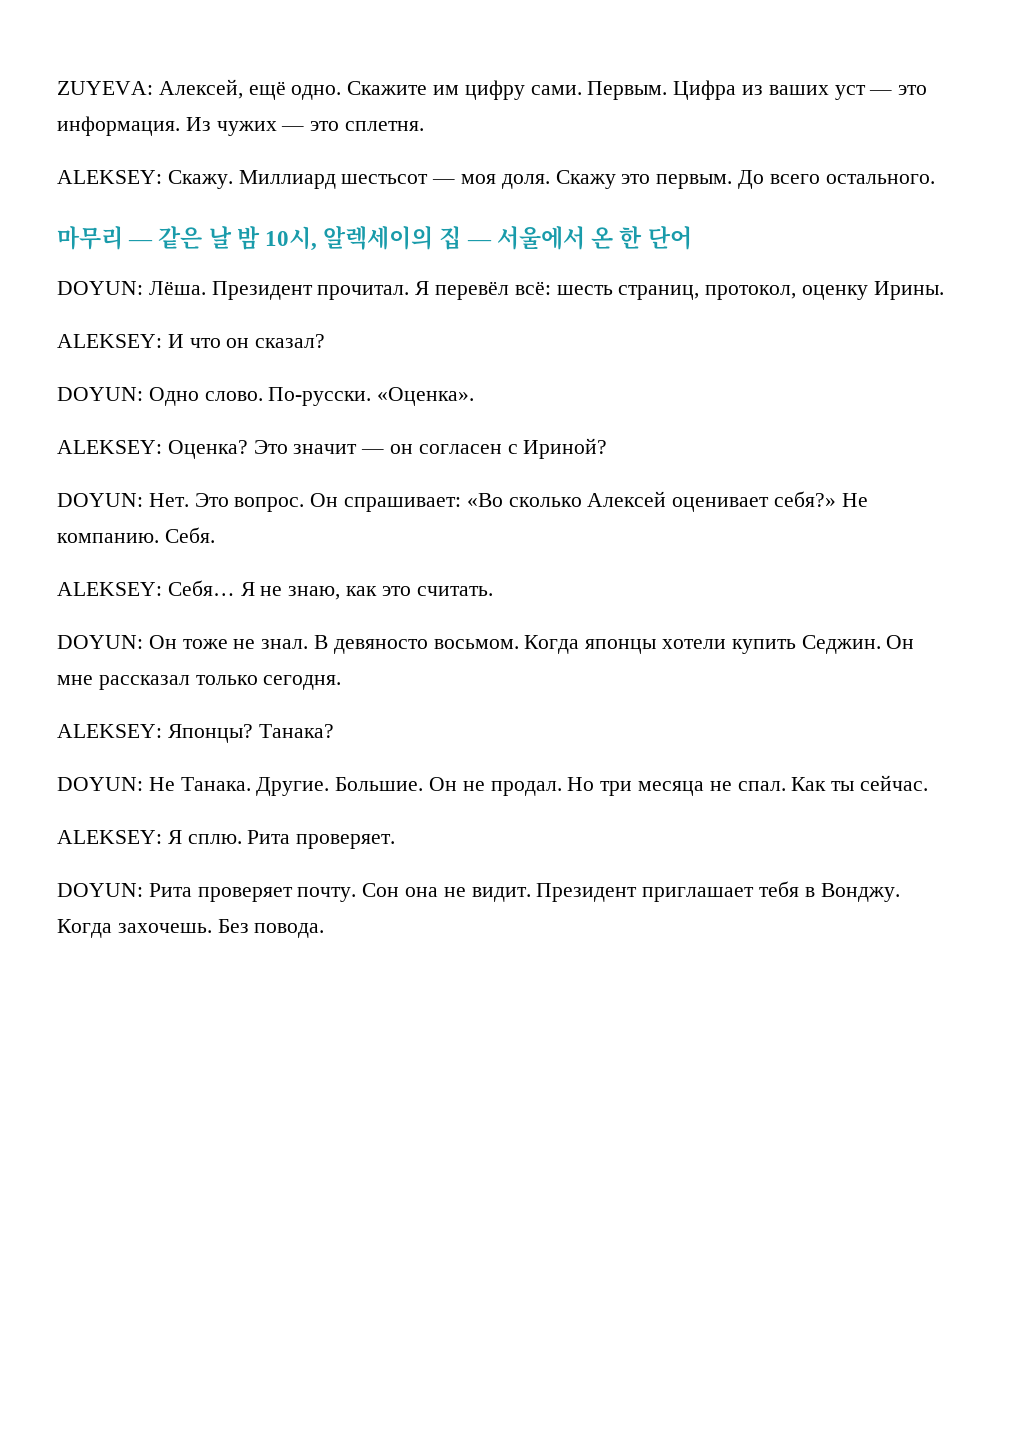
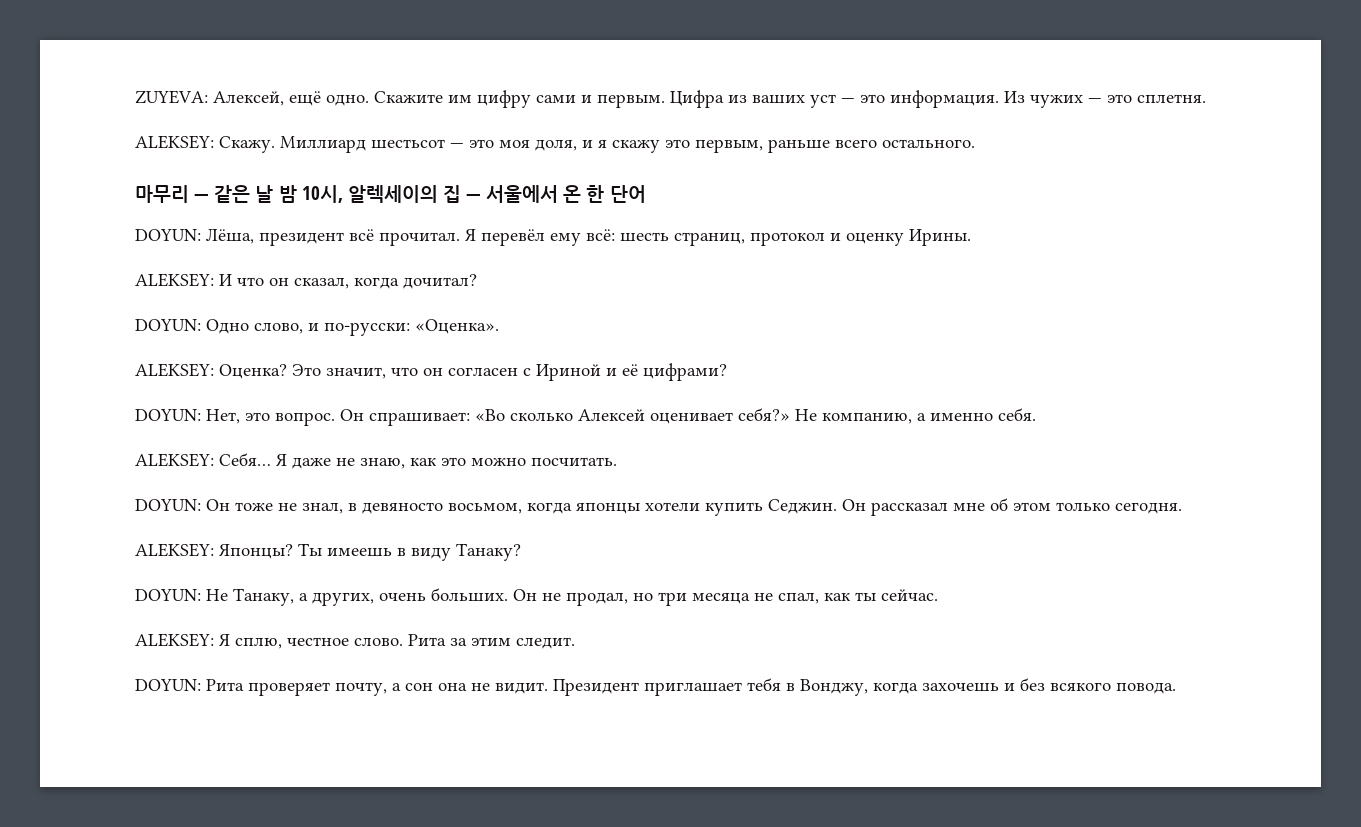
[530,81,668,100] сами. Первым. -> [536,94,665,108] сами и первым.
[461,170,765,189] моя доля. Скажу это первым. До -> [469,139,830,153] это моя доля, и я скажу это первым, раньше
[148,281,313,300] Лёша. Президент -> [206,228,374,246] Лёша, президент всё
(510, 290) none -> [550,233,581,246] ему
[705,285,797,300] протокол, -> [750,232,841,246] протокол и
[255,334,326,348] сказал? -> [294,274,477,289] сказал, когда дочитал?
[204,387,372,406] слово. По-русски. -> [254,322,410,336] слово, и по-русски:
[293,444,385,454] значит — -> [326,367,418,379] значит, что
[523,438,608,459] [57,493,229,507] Ириной? // DOYUN: Нет. Это -> [536,363,727,381] [135,409,270,424] Ириной и её цифрами? // DOYUN: Нет, это
[57,527,215,543] компанию. Себя. -> [822,408,1036,424] компанию, а именно себя.
(255, 589) none -> [292,457,331,469] даже
[416,586,493,596] считать. -> [471,457,617,466] можно посчитать.
[261,635,580,654] знал. В девяносто восьмом. Когда -> [302,502,572,514] знал, в девяносто восьмом, когда
[57,675,190,690] мне рассказал -> [871,498,1051,516] рассказал мне об этом
[258,724,334,738] [57,777,595,796] Танака? // DOYUN: Не Танака. Другие. Большие. Он не продал. Но -> [298,543,521,561] [135,588,653,606] Ты имеешь в виду Танаку? // DOYUN: Не Танаку, а других, очень больших. Он не продал, но
[737,777,827,791] спал. Как -> [778,592,851,604] спал, как
[187,830,396,849] сплю. Рита проверяет. -> [235,634,575,649] сплю, честное слово. Рита за этим следит.
[297,883,400,902] почту. Сон -> [335,682,433,696] почту, а сон
[820,883,900,902] [57,919,249,938] Вонджу. Когда захочешь. Без -> [800,678,1111,696] Вонджу, когда захочешь и без всякого

